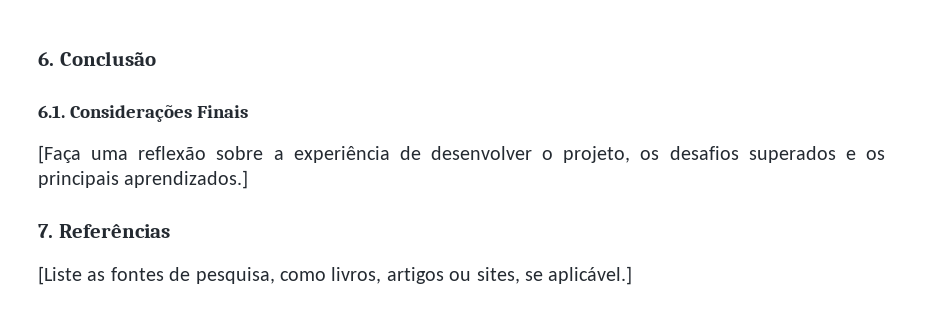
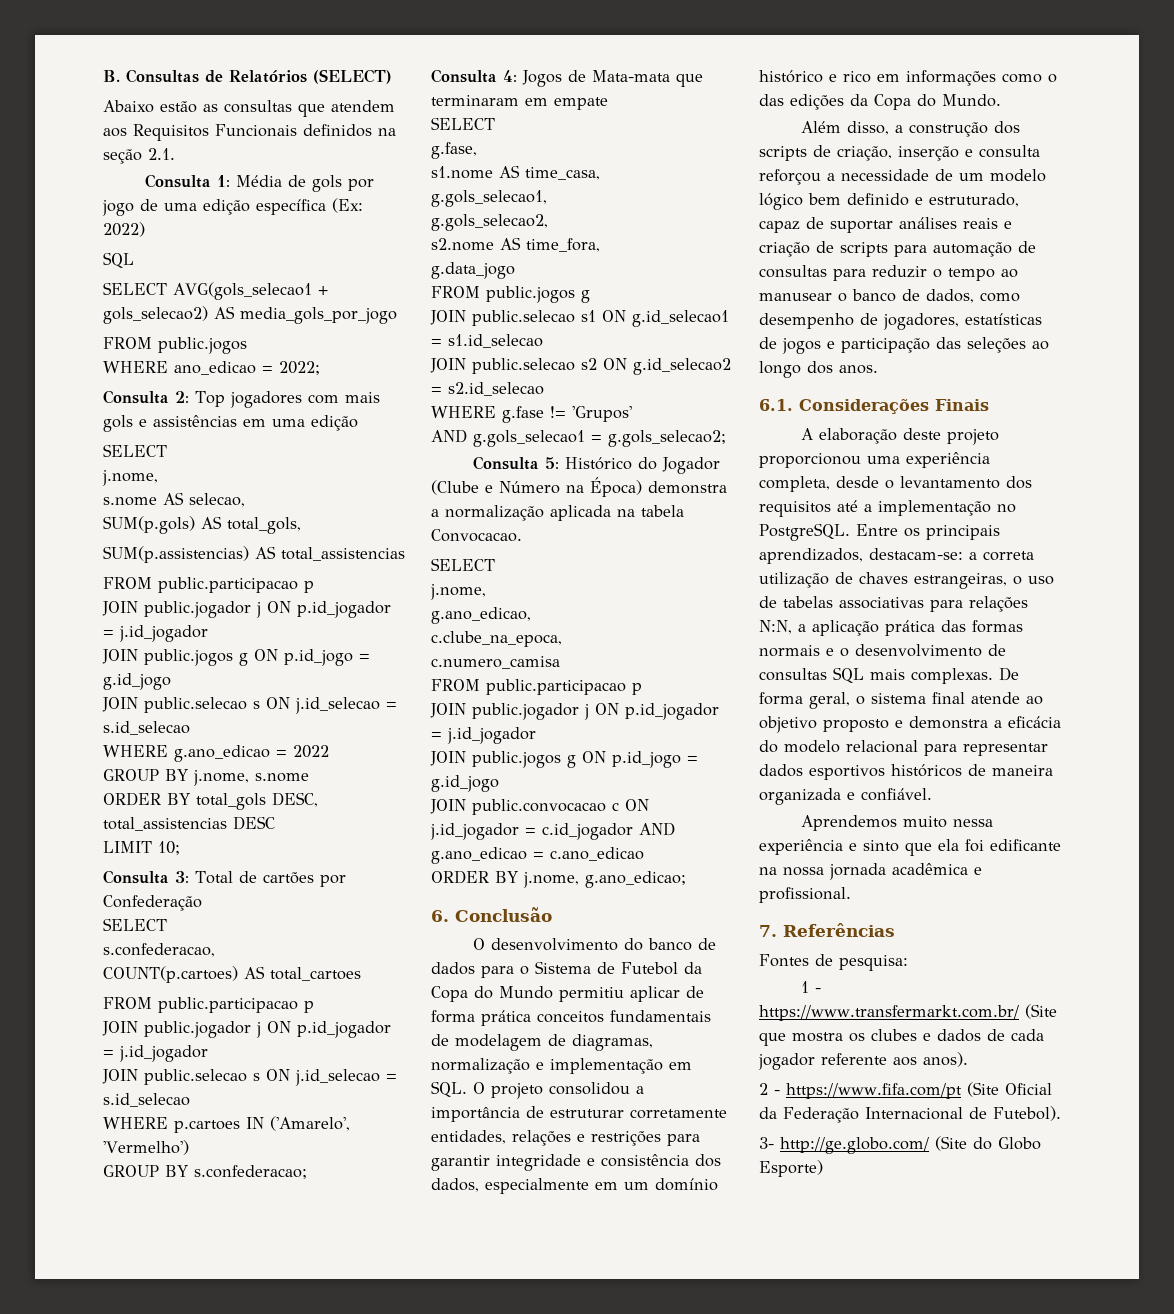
[38,51,156,66] [38,105,249,122] [38,145,885,164] [38,170,249,189] [38,224,170,238] [38,266,633,285] 6. Conclusão // 6.1. Considerações Finais // [Faça uma reflexão sobre a experiência de desenvolver o projeto, os desafios superados e os principais aprendizados.] // 7. Referências // [Liste as fontes de pesquisa, como livros, artigos ou sites, se aplicável.] -> [103,69,392,84] [103,100,395,117] [103,124,396,141] [103,148,175,164] [144,174,374,192] [102,198,363,216] [103,222,145,237] [103,252,134,268] [103,282,328,300] [103,306,397,324] [103,337,247,354] [103,361,320,375] [103,390,380,408] [103,415,358,432] [103,444,167,457] [102,470,158,486] [103,492,245,507] [103,516,301,534] [103,546,405,563] [103,577,314,593] [102,601,391,618] [103,625,208,642] [102,649,370,666] [103,673,171,690] [102,697,397,714] [103,721,190,735] [103,745,329,762] [103,769,309,786] [103,792,318,810] [103,816,275,831] [103,841,180,855] [103,870,346,887] [103,895,202,911] [103,918,167,931] [103,943,215,957] [103,966,361,983] [103,997,314,1013] [102,1021,391,1038] [103,1045,208,1062] [102,1069,397,1086] [103,1093,190,1107] [103,1116,350,1133] [103,1140,189,1155] [103,1165,307,1179] [431,69,703,87] [431,95,608,110] [431,117,495,130] [431,142,477,159] [431,165,600,180] [431,190,547,207] [431,214,548,231] [431,237,600,252] [431,262,515,279] [431,286,590,303] [430,310,729,327] [431,334,543,348] [430,358,731,375] [431,382,544,396] [431,406,632,423] [431,429,726,447] [472,456,720,474] [431,477,727,497] [431,505,684,521] [431,529,522,542] [431,558,495,571] [430,584,486,600] [431,607,531,624] [431,631,562,647] [431,656,560,669] [431,679,642,695] [430,703,719,720] [431,727,536,744] [430,751,698,768] [431,775,499,792] [430,799,649,815] [430,822,675,840] [431,847,644,864] [431,870,686,888] [431,907,552,922] [472,938,716,951] [431,961,702,978] [431,986,704,1002] [431,1010,711,1026] [431,1034,653,1051] [431,1058,692,1074] [431,1081,644,1099] [431,1106,727,1122] [431,1130,700,1146] [431,1154,721,1171] [431,1178,718,1194] [759,70,1057,86] [759,94,1001,110] [800,121,1020,137] [759,145,1040,161] [759,169,1046,185] [759,193,1019,210] [759,217,1012,233] [759,241,1036,257] [759,265,1018,281] [759,289,1020,303] [759,313,1042,330] [759,337,1049,354] [759,361,878,378] [759,399,989,414] [800,428,999,445] [759,452,990,468] [759,476,1032,492] [759,500,1016,517] [759,523,1000,541] [759,548,1034,564] [759,572,1054,589] [759,596,1028,612] [759,620,1023,636] [759,644,1006,657] [759,667,1019,684] [759,692,1043,709] [759,716,1061,733] [759,740,1048,756] [759,764,1053,780] [759,788,932,805] [800,815,993,831] [759,839,1061,856] [759,863,982,880] [759,887,851,903] [759,923,895,937] [759,954,908,971] [800,981,821,993] [759,1004,1057,1021] [759,1029,1044,1046] [758,1052,968,1070] [759,1082,1052,1099] [759,1106,1061,1123] [759,1136,1041,1154] [759,1160,823,1177] B. Consultas de Relatórios (SELECT) // Abaixo estão as consultas que atendem aos Requisitos Funcionais definidos na seção 2.1. // Consulta 1: Média de gols por jogo de uma edição específica (Ex: 2022) // SQL // SELECT AVG(gols_selecao1 + gols_selecao2) AS media_gols_por_jogo // FROM public.jogos // WHERE ano_edicao = 2022; // Consulta 2: Top jogadores com mais gols e assistências em uma edição // SELECT // j.nome, // s.nome AS selecao, // SUM(p.gols) AS total_gols, // SUM(p.assistencias) AS total_assistencias // FROM public.participacao p // JOIN public.jogador j ON p.id_jogador = j.id_jogador // JOIN public.jogos g ON p.id_jogo = g.id_jogo // JOIN public.selecao s ON j.id_selecao = s.id_selecao // WHERE g.ano_edicao = 2022 // GROUP BY j.nome, s.nome // ORDER BY total_gols DESC, total_assistencias DESC // LIMIT 10; // Consulta 3: Total de cartões por Confederação // SELECT // s.confederacao, // COUNT(p.cartoes) AS total_cartoes // FROM public.participacao p // JOIN public.jogador j ON p.id_jogador = j.id_jogador // JOIN public.selecao s ON j.id_selecao = s.id_selecao // WHERE p.cartoes IN ('Amarelo', 'Vermelho') // GROUP BY s.confederacao; // Consulta 4: Jogos de Mata-mata que terminaram em empate // SELECT // g.fase, // s1.nome AS time_casa, // g.gols_selecao1, // g.gols_selecao2, // s2.nome AS time_fora, // g.data_jogo // FROM public.jogos g // JOIN public.selecao s1 ON g.id_selecao1 = s1.id_selecao // JOIN public.selecao s2 ON g.id_selecao2 = s2.id_selecao // WHERE g.fase != 'Grupos' // AND g.gols_selecao1 = g.gols_selecao2; // Consulta 5: Histórico do Jogador (Clube e Número na Época) demonstra a normalização aplicada na tabela Convocacao. // SELECT // j.nome, // g.ano_edicao, // c.clube_na_epoca, // c.numero_camisa // FROM public.participacao p // JOIN public.jogador j ON p.id_jogador = j.id_jogador // JOIN public.jogos g ON p.id_jogo = g.id_jogo // JOIN public.convocacao c ON j.id_jogador = c.id_jogador AND g.ano_edicao = c.ano_edicao // ORDER BY j.nome, g.ano_edicao; // 6. Conclusão // O desenvolvimento do banco de dados para o Sistema de Futebol da Copa do Mundo permitiu aplicar de forma prática conceitos fundamentais de modelagem de diagramas, normalização e implementação em SQL. O projeto consolidou a importância de estruturar corretamente entidades, relações e restrições para garantir integridade e consistência dos dados, especialmente em um domínio histórico e rico em informações como o das edições da Copa do Mundo. // Além disso, a construção dos scripts de criação, inserção e consulta reforçou a necessidade de um modelo lógico bem definido e estruturado, capaz de suportar análises reais e criação de scripts para automação de consultas para reduzir o tempo ao manusear o banco de dados, como desempenho de jogadores, estatísticas de jogos e participação das seleções ao longo dos anos. // 6.1. Considerações Finais // A elaboração deste projeto proporcionou uma experiência completa, desde o levantamento dos requisitos até a implementação no PostgreSQL. Entre os principais aprendizados, destacam-se: a correta utilização de chaves estrangeiras, o uso de tabelas associativas para relações N:N, a aplicação prática das formas normais e o desenvolvimento de consultas SQL mais complexas. De forma geral, o sistema final atende ao objetivo proposto e demonstra a eficácia do modelo relacional para representar dados esportivos históricos de maneira organizada e confiável. // Aprendemos muito nessa experiência e sinto que ela foi edificante na nossa jornada acadêmica e profissional. // 7. Referências // Fontes de pesquisa: // 1 - https://www.transfermarkt.com.br/ (Site que mostra os clubes e dados de cada jogador referente aos anos). // 2 - https://www.fifa.com/pt (Site Oficial da Federação Internacional de Futebol). // 3- http://ge.globo.com/ (Site do Globo Esporte)

